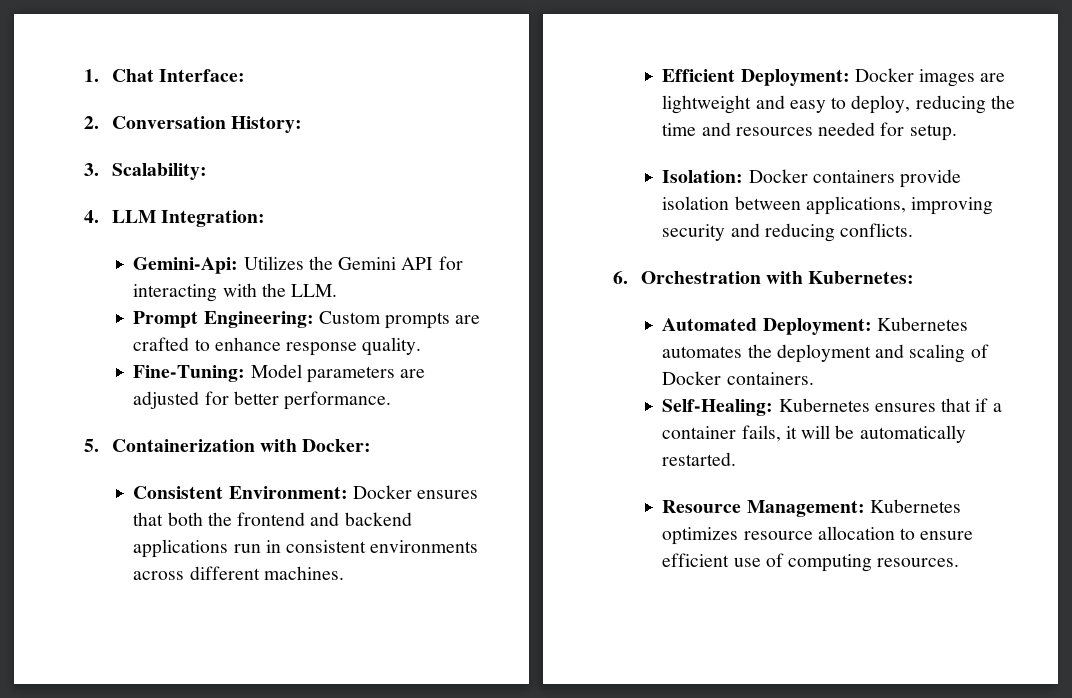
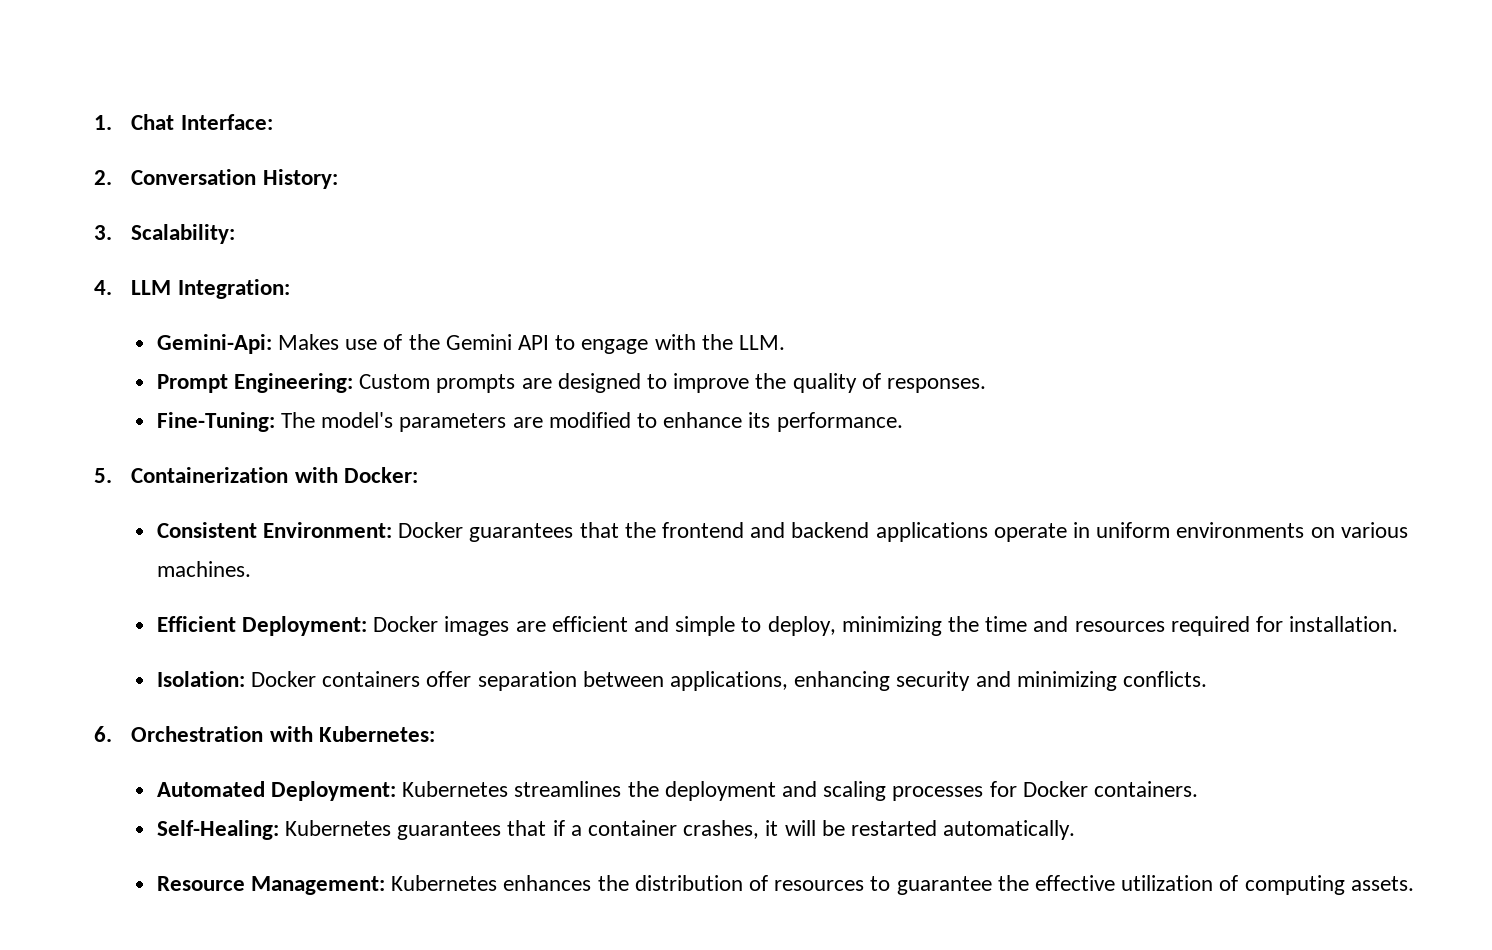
[243,256,304,270] Utilizes -> [277,334,403,350] Makes use of
[438,256,463,270] [133,284,218,302] for interacting -> [555,335,649,354] to engage
[133,337,422,356] [133,364,426,383] [133,391,279,409] crafted to enhance response quality. // Fine-Tuning: Model parameters are adjusted for better -> [557,373,987,393] [156,412,771,432] designed to improve the quality of responses. // Fine-Tuning: The model's parameters are modified to enhance its
[417,490,479,499] [133,512,203,526] ensures that both -> [469,522,619,542] guarantees that
[233,540,479,553] [133,566,260,580] run in consistent environments across different -> [993,522,1408,542] operate in uniform environments on various
[662,95,826,114] lightweight and easy -> [551,616,736,636] efficient and simple
[915,95,986,114] reducing -> [841,616,942,636] minimizing
[818,122,957,141] needed for setup. -> [1170,616,1399,636] required for installation.
[900,169,962,188] [662,196,730,210] provide isolation -> [426,671,577,691] offer separation
[911,197,994,215] improving -> [794,671,891,691] enhancing
[764,223,835,242] reducing -> [1016,671,1117,691] minimizing
[662,346,743,358] automates -> [514,781,622,797] streamlines
[970,344,989,358] of -> [892,781,1017,801] processes for
[874,403,936,412] ensures -> [397,821,502,840] guarantees
[741,425,781,442] fails, -> [683,820,760,839] crashes,
[859,425,966,443] [662,452,737,466] automatically restarted. -> [851,820,1076,840] restarted automatically.
[662,526,974,545] [662,553,761,567] optimizes resource allocation to ensure efficient use -> [503,875,1214,895] enhances the distribution of resources to guarantee the effective utilization
[877,558,960,567] resources. -> [1350,876,1414,891] assets.

